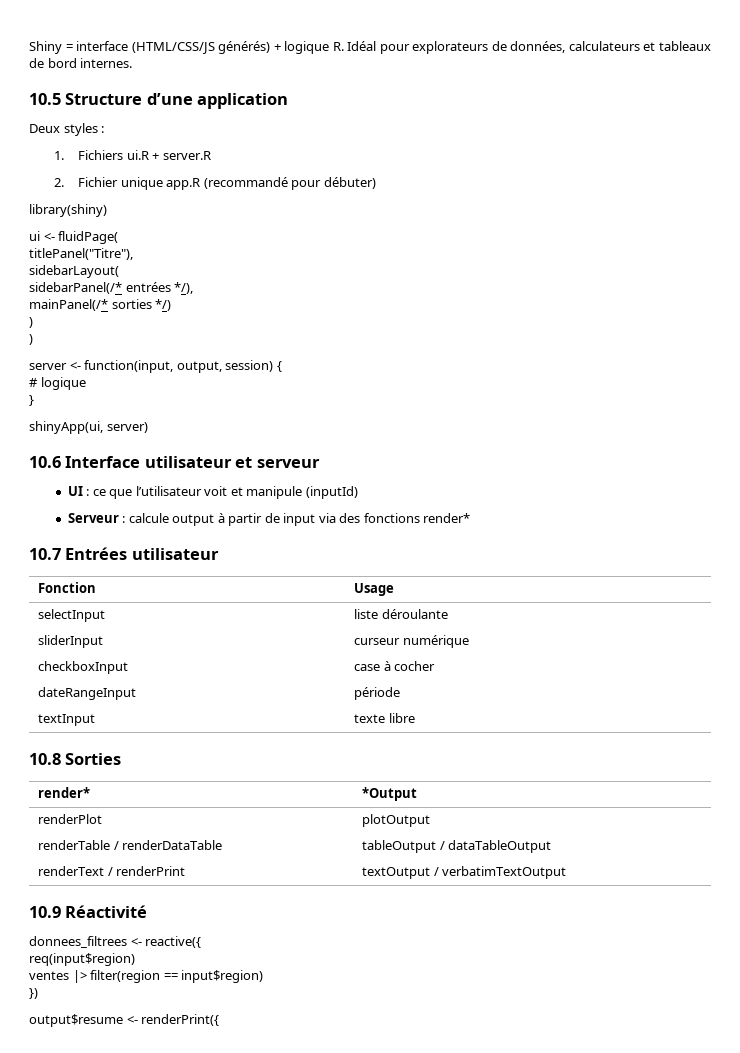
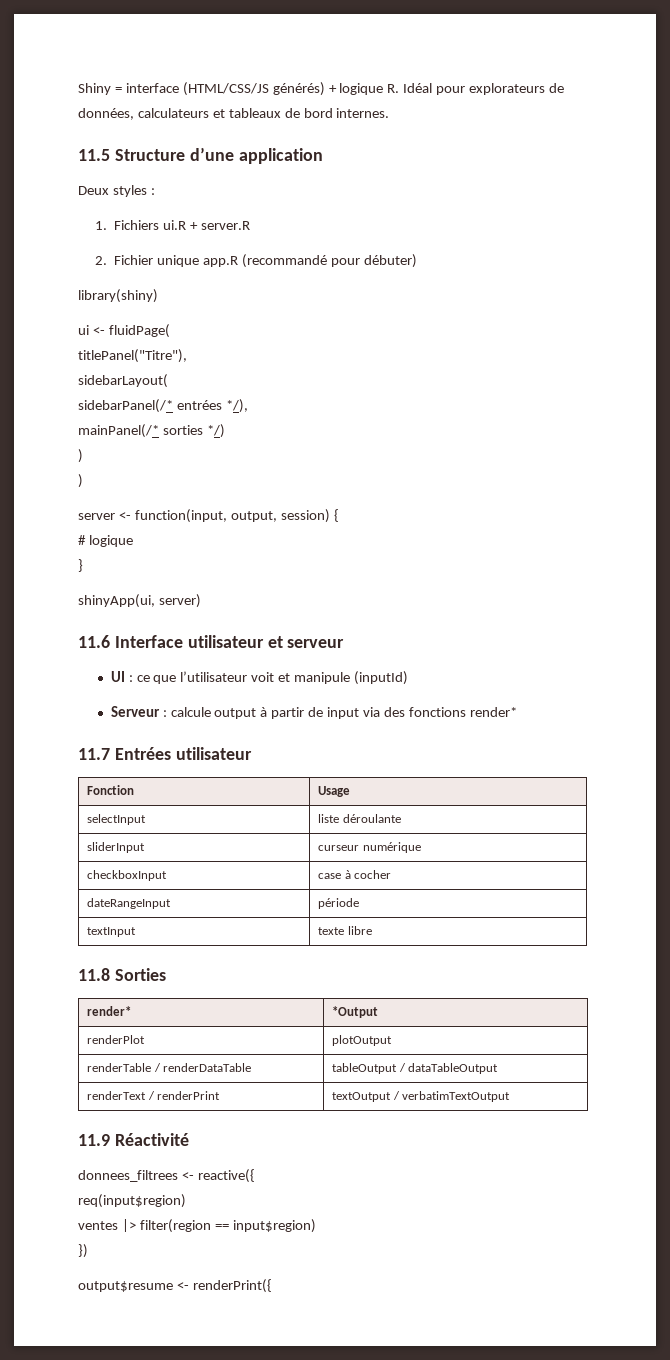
[29,93,61,105] 10.5 -> [78,149,110,161] 11.5
[29,456,61,468] 10.6 -> [78,635,110,648] 11.6
[29,548,61,560] 10.7 -> [78,748,110,760] 11.7
[29,753,61,765] 10.8 -> [78,968,110,981] 11.8
[29,906,61,918] 10.9 -> [78,1134,110,1146] 11.9

